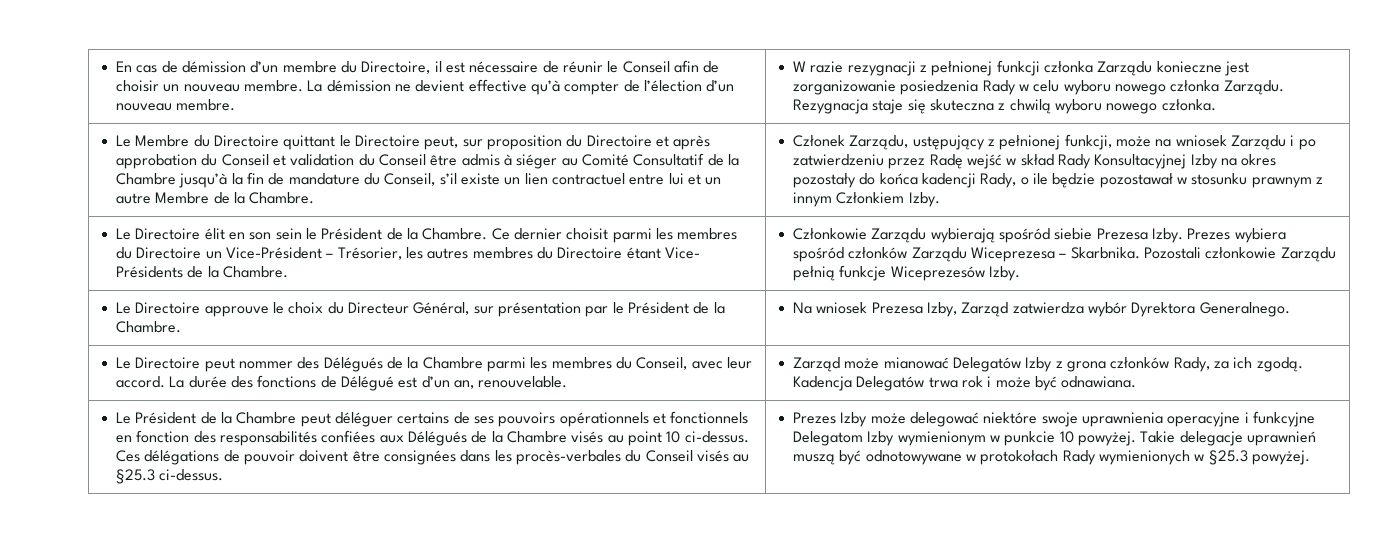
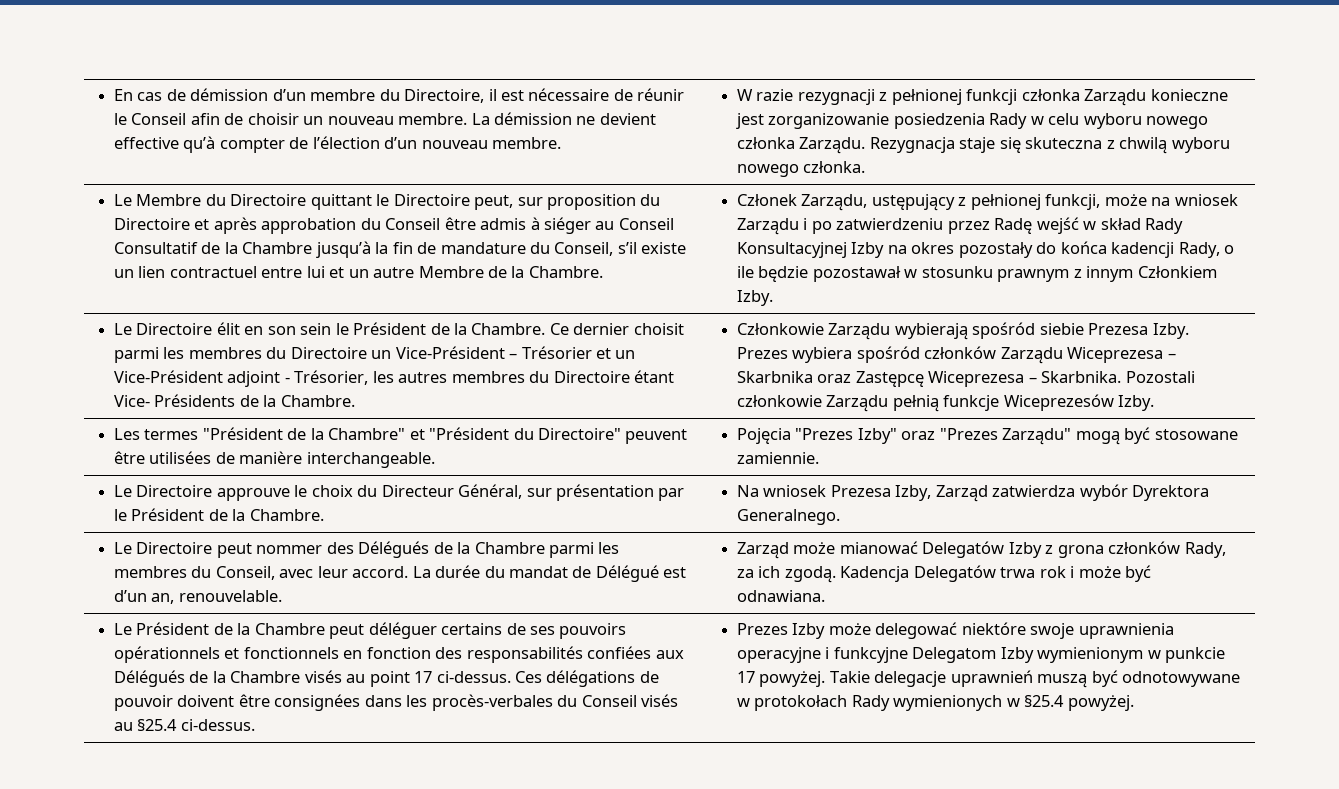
[273,154,427,166] et validation du Conseil -> (441, 224) none
[582,154,630,166] Comité -> [618,218,674,230] Conseil
(334, 255) none -> [521,346,636,359] [113,370,290,387] Trésorier et un Vice-Président adjoint -
(1067, 255) none -> [736,371,1037,387] Skarbnika oraz Zastępcę Wiceprezesa –
(1021, 273) none -> [113,427,688,444] [113,451,435,468] [736,427,1238,445] [736,452,819,464] // Les termes "Président de la Chambre" et "Président du Directoire" peuvent être utilisées de manière interchangeable. | Pojęcia "Prezes Izby" oraz "Prezes Zarządu" mogą być stosowane zamiennie.
[231,375,317,388] des fonctions -> [484,566,568,578] du mandat
[666,431,681,443] 10 -> [414,671,433,683] 17
[116,469,156,484] §25.3 -> [137,719,178,731] §25.4
[1059,431,1074,443] 10 -> [736,671,755,683] 17
[1208,450,1248,465] §25.3 -> [1024,695,1065,707] §25.4

